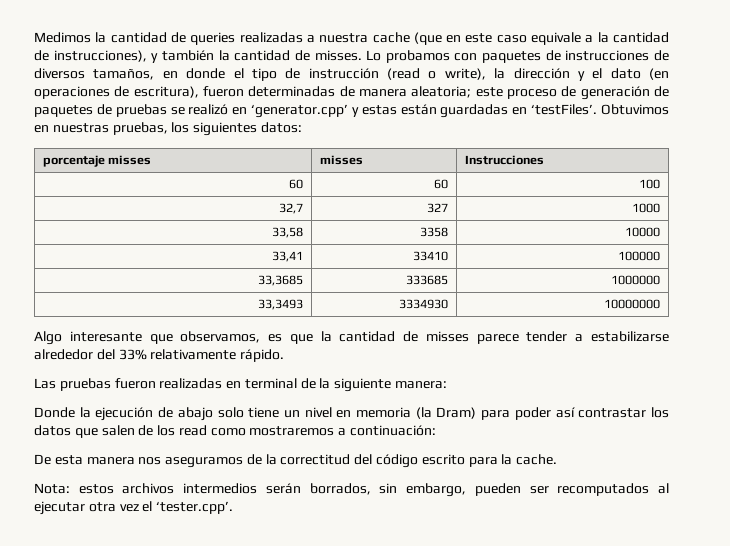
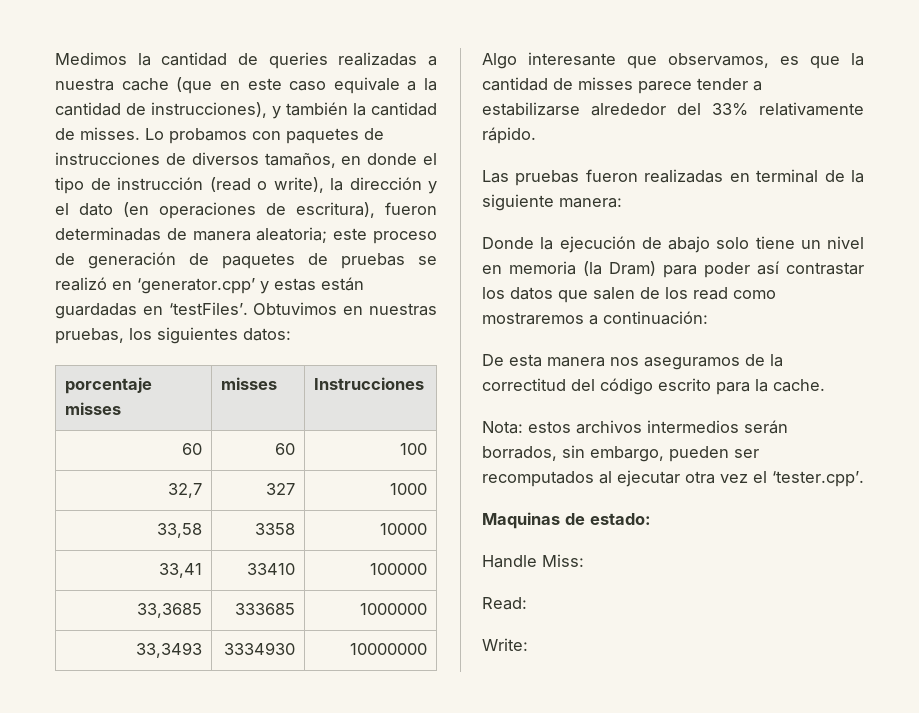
(234, 507) none -> [482,512,651,529] [482,554,584,568] [482,597,527,610] [482,638,528,651] // Maquinas de estado: // Handle Miss: // Read: // Write:

